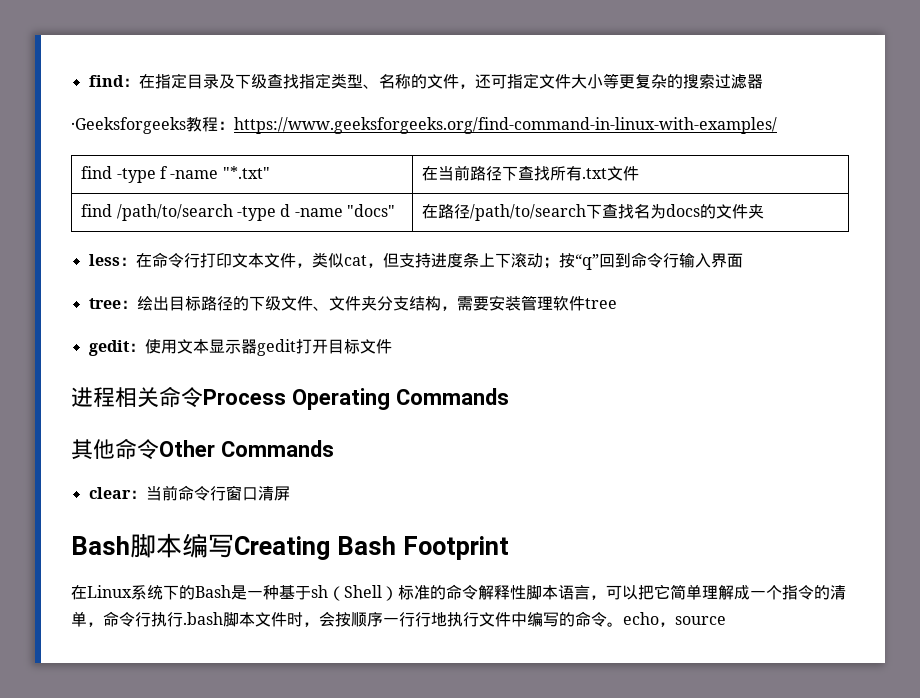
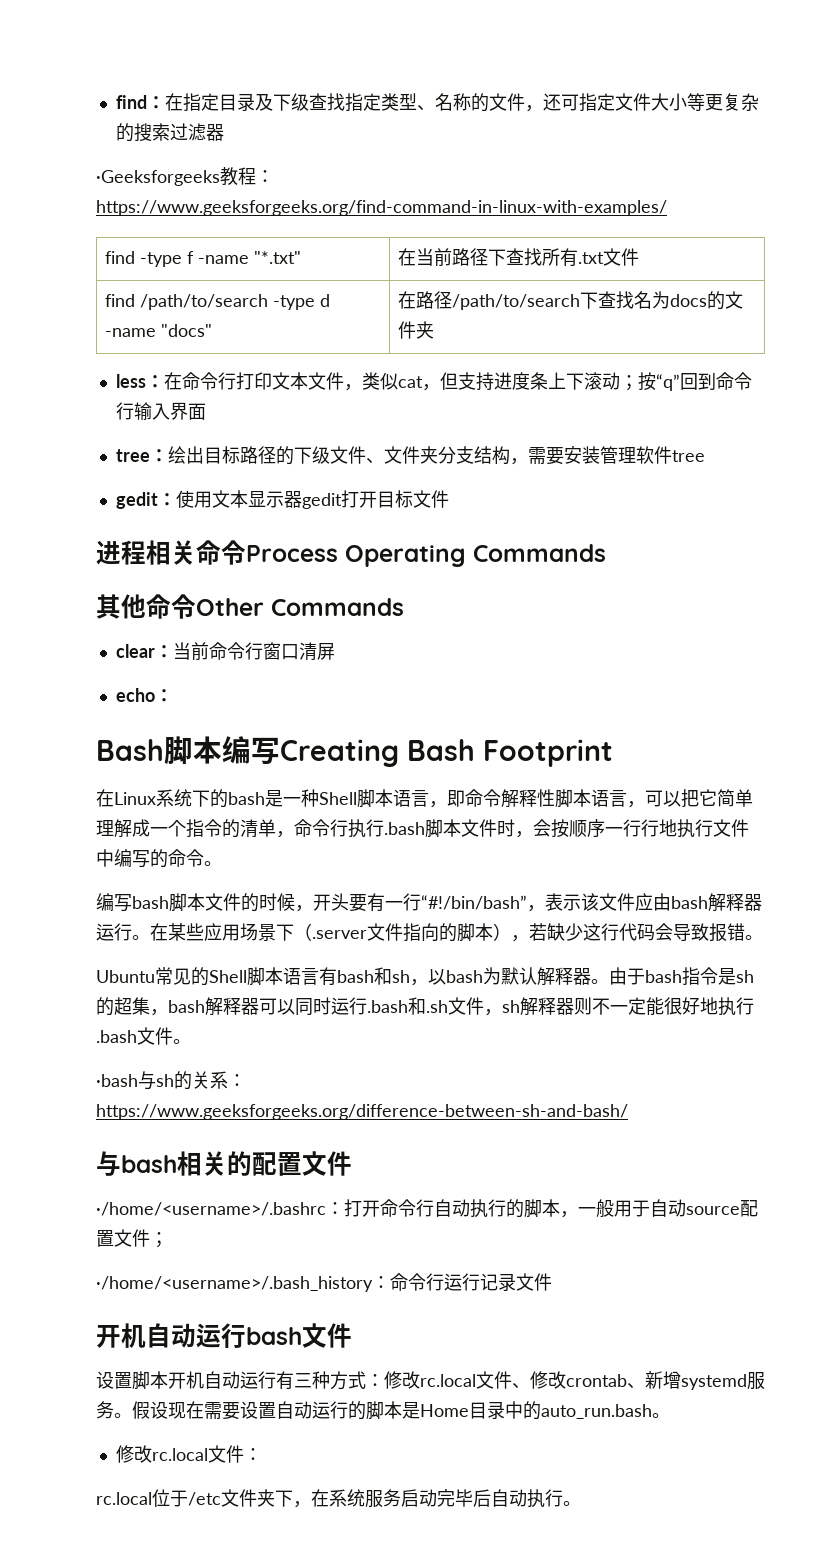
(290, 493) none -> [115,688,173,702] // echo：
[195,585,446,601] Bash是一种基于sh（Shell）标准的 -> [228,789,465,808] bash是一种Shell脚本语言，即
[623,612,726,627] echo，source -> [96,893,762,912] [96,923,763,942] [96,967,754,986] [96,997,754,1016] [96,1027,191,1045] [96,1071,246,1090] [96,1104,628,1120] [96,1151,352,1176] [96,1199,758,1218] [96,1229,168,1248] [96,1273,552,1292] [96,1323,352,1349] [96,1371,765,1390] [96,1401,670,1420] [115,1445,262,1463] [96,1489,581,1508] // 编写bash脚本文件的时候，开头要有一行“#!/bin/bash”，表示该文件应由bash解释器运行。在某些应用场景下（.server文件指向的脚本），若缺少这行代码会导致报错。 // Ubuntu常见的Shell脚本语言有bash和sh，以bash为默认解释器。由于bash指令是sh的超集，bash解释器可以同时运行.bash和.sh文件，sh解释器则不一定能很好地执行.bash文件。 // ·bash与sh的关系：https://www.geeksforgeeks.org/difference-between-sh-and-bash/ // 与bash相关的配置文件 // ·/home/<username>/.bashrc：打开命令行自动执行的脚本，一般用于自动source配置文件； // ·/home/<username>/.bash_history：命令行运行记录文件 // 开机自动运行bash文件 // 设置脚本开机自动运行有三种方式：修改rc.local文件、修改crontab、新增systemd服务。假设现在需要设置自动运行的脚本是Home目录中的auto_run.bash。 // 修改rc.local文件： // rc.local位于/etc文件夹下，在系统服务启动完毕后自动执行。

